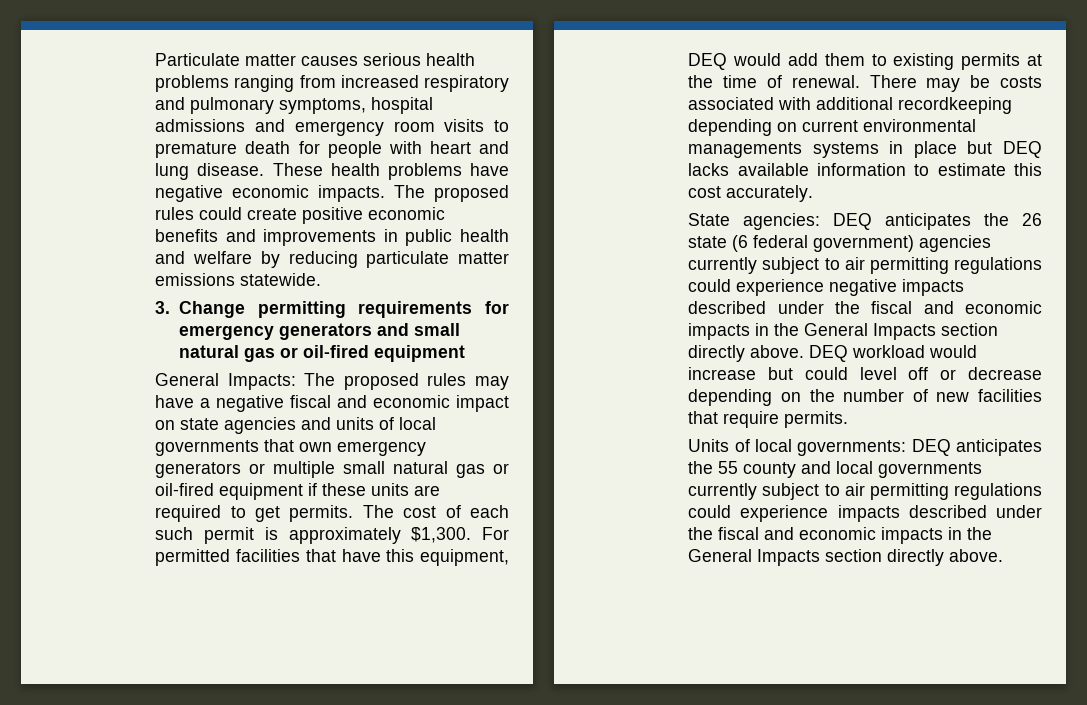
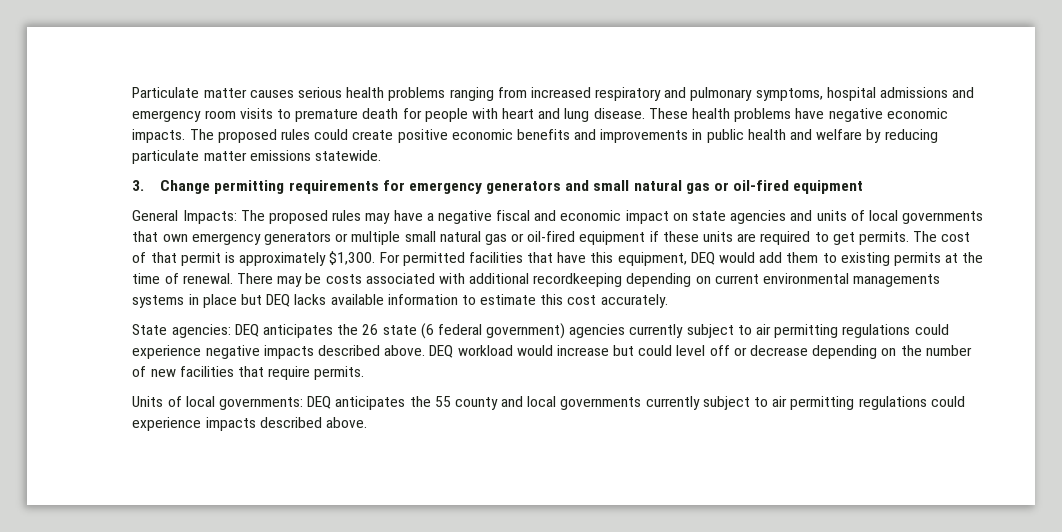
[470,505,509,518] [155,527,194,540] each such -> [150,252,177,263] that
[777,301,1042,314] [688,323,999,340] [688,345,746,362] under the fiscal and economic impacts in the General Impacts section directly -> (381, 350) none
[996,505,1042,518] [688,527,993,544] [688,549,945,566] under the fiscal and economic impacts in the General Impacts section directly -> (322, 422) none

